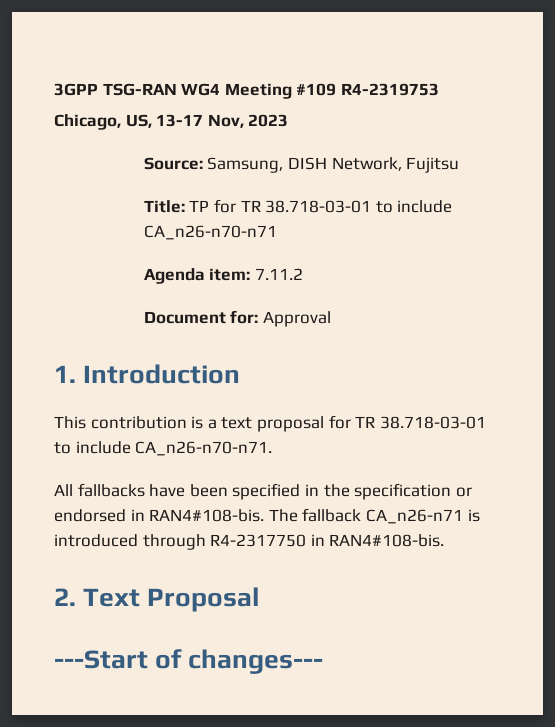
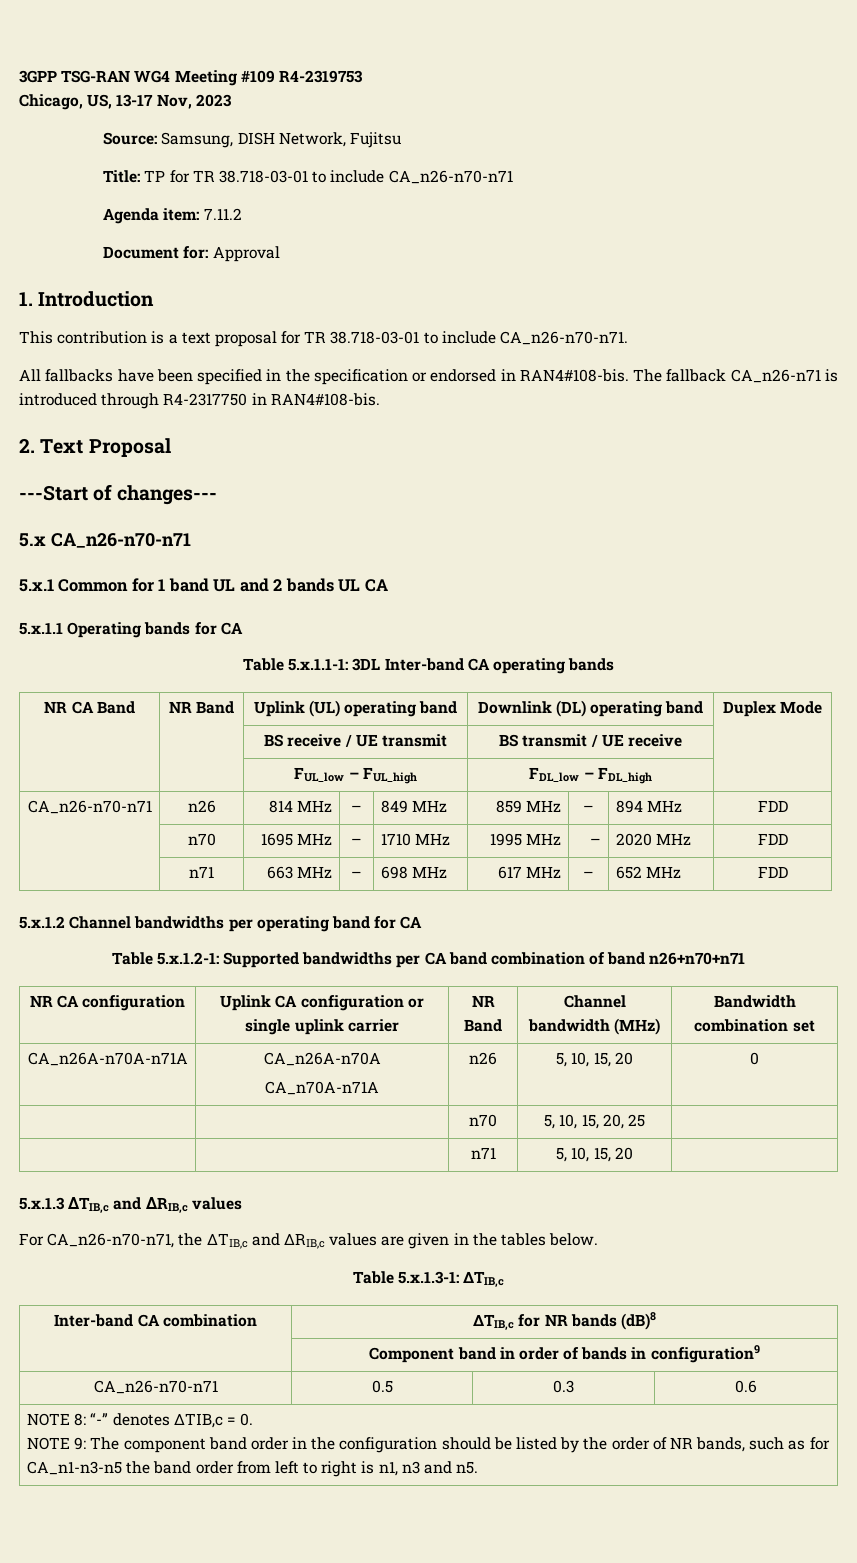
(324, 661) none -> [19,533,191,548] [19,578,388,592] [19,622,243,638] [242,658,615,674] [44,701,135,714] [168,701,235,714] [253,700,458,717] [477,700,704,717] [722,701,823,717] [264,734,447,747] [499,734,682,747] [294,767,417,784] [529,767,652,784] [27,800,152,814] [187,800,216,813] [268,800,333,813] [351,805,362,812] [380,800,448,813] [495,800,562,813] [583,805,594,812] [615,800,683,813] [757,800,788,812] [187,833,216,846] [260,833,333,846] [351,838,362,845] [380,833,451,846] [489,833,562,846] [590,838,602,845] [615,833,692,846] [757,833,788,845] [189,866,214,878] [266,866,333,879] [351,871,362,878] [380,866,448,879] [497,866,562,879] [583,871,594,878] [615,866,682,879] [757,866,788,878] [19,916,423,932] [111,952,746,968] [29,995,186,1011] [220,995,424,1011] [245,1019,399,1035] [471,995,495,1007] [464,1019,502,1032] [563,995,626,1008] [527,1018,661,1035] [713,995,796,1008] [694,1019,815,1032] [27,1052,188,1066] [263,1052,381,1066] [265,1081,379,1095] [469,1052,497,1065] [556,1052,633,1067] [750,1052,759,1065] [469,1114,497,1127] [544,1114,645,1129] [470,1147,496,1159] [556,1147,633,1162] [19,1197,242,1213] [19,1233,599,1249] [352,1271,505,1287] [54,1314,257,1327] [473,1312,656,1330] [369,1345,760,1363] [93,1380,218,1394] [371,1380,393,1393] [553,1380,574,1393] [735,1380,757,1393] [26,1413,254,1428] [26,1437,830,1453] [26,1461,479,1477] // 5.x CA_n26-n70-n71 // 5.x.1 Common for 1 band UL and 2 bands UL CA // 5.x.1.1 Operating bands for CA // Table 5.x.1.1-1: 3DL Inter-band CA operating bands // NR CA Band | NR Band | Uplink (UL) operating band | Downlink (DL) operating band | Duplex Mode // | | BS receive / UE transmit | BS transmit / UE receive | // | | FUL_low – FUL_high | FDL_low – FDL_high | // CA_n26-n70-n71 | n26 | 814 MHz | – | 849 MHz | 859 MHz | – | 894 MHz | FDD // | n70 | 1695 MHz | – | 1710 MHz | 1995 MHz | – | 2020 MHz | FDD // | n71 | 663 MHz | – | 698 MHz | 617 MHz | – | 652 MHz | FDD // 5.x.1.2 Channel bandwidths per operating band for CA // Table 5.x.1.2-1: Supported bandwidths per CA band combination of band n26+n70+n71 // NR CA configuration | Uplink CA configuration or single uplink carrier | NR Band | Channel bandwidth (MHz) | Bandwidth combination set // CA_n26A-n70A-n71A | CA_n26A-n70A // CA_n70A-n71A | n26 | 5, 10, 15, 20 | 0 // | | n70 | 5, 10, 15, 20, 25 | // | | n71 | 5, 10, 15, 20 | // 5.x.1.3 ∆TIB,c and ∆RIB,c values // For CA_n26-n70-n71, the ΔTIB,c and ΔRIB,c values are given in the tables below. // Table 5.x.1.3-1: ΔTIB,c // Inter-band CA combination | ΔTIB,c for NR bands (dB)8 // | Component band in order of bands in configuration9 // CA_n26-n70-n71 | 0.5 | 0.3 | 0.6 // NOTE 8: “-” denotes ΔTIB,c = 0. // NOTE 9: The component band order in the configuration should be listed by the order of NR bands, such as for CA_n1-n3-n5 the band order from left to right is n1, n3 and n5.

